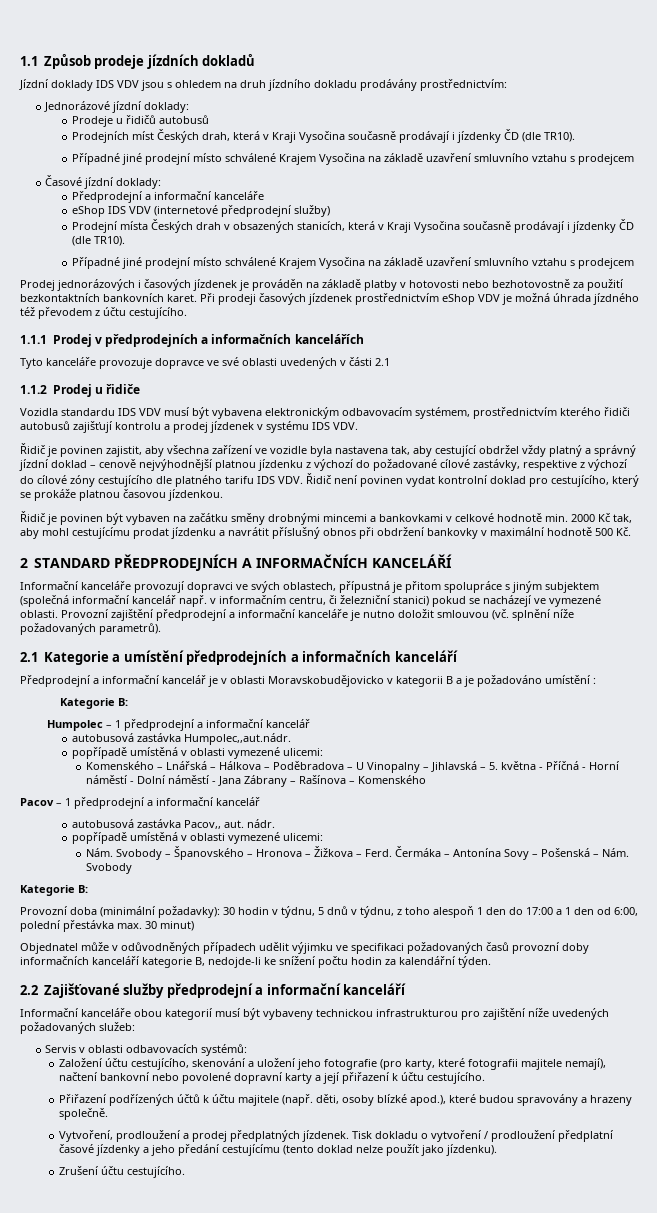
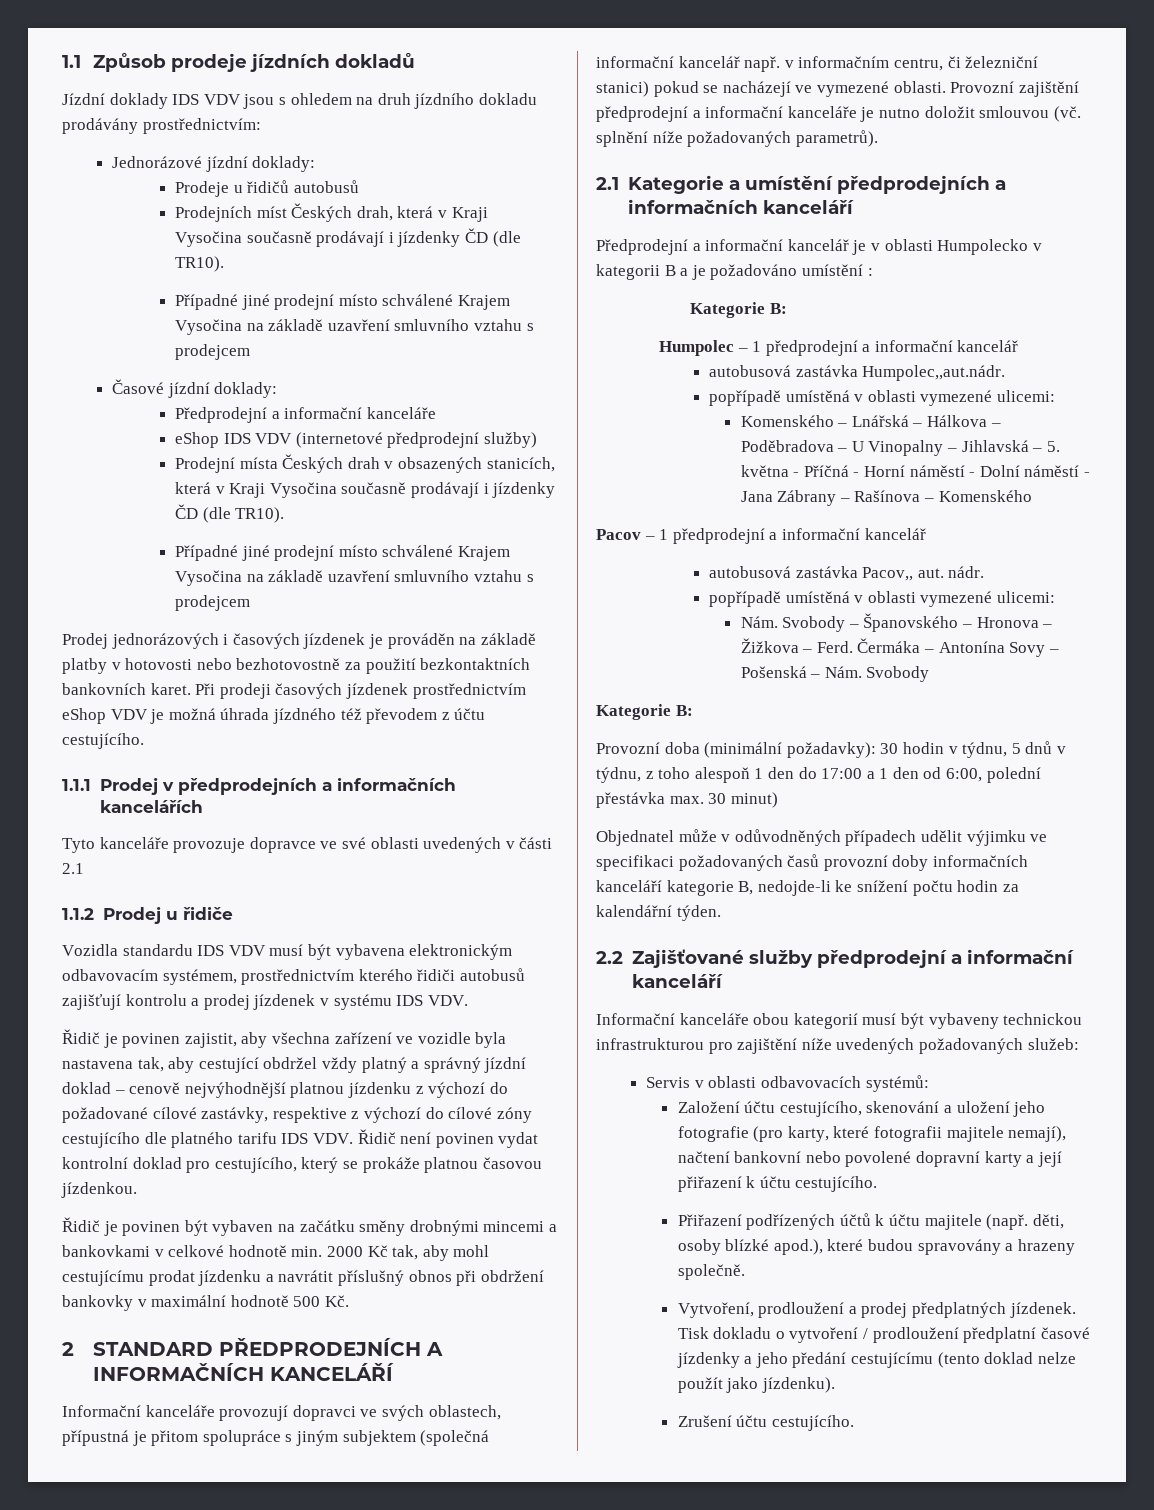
[268,675,384,687] Moravskobudějovicko -> [937,239,1029,255] Humpolecko

